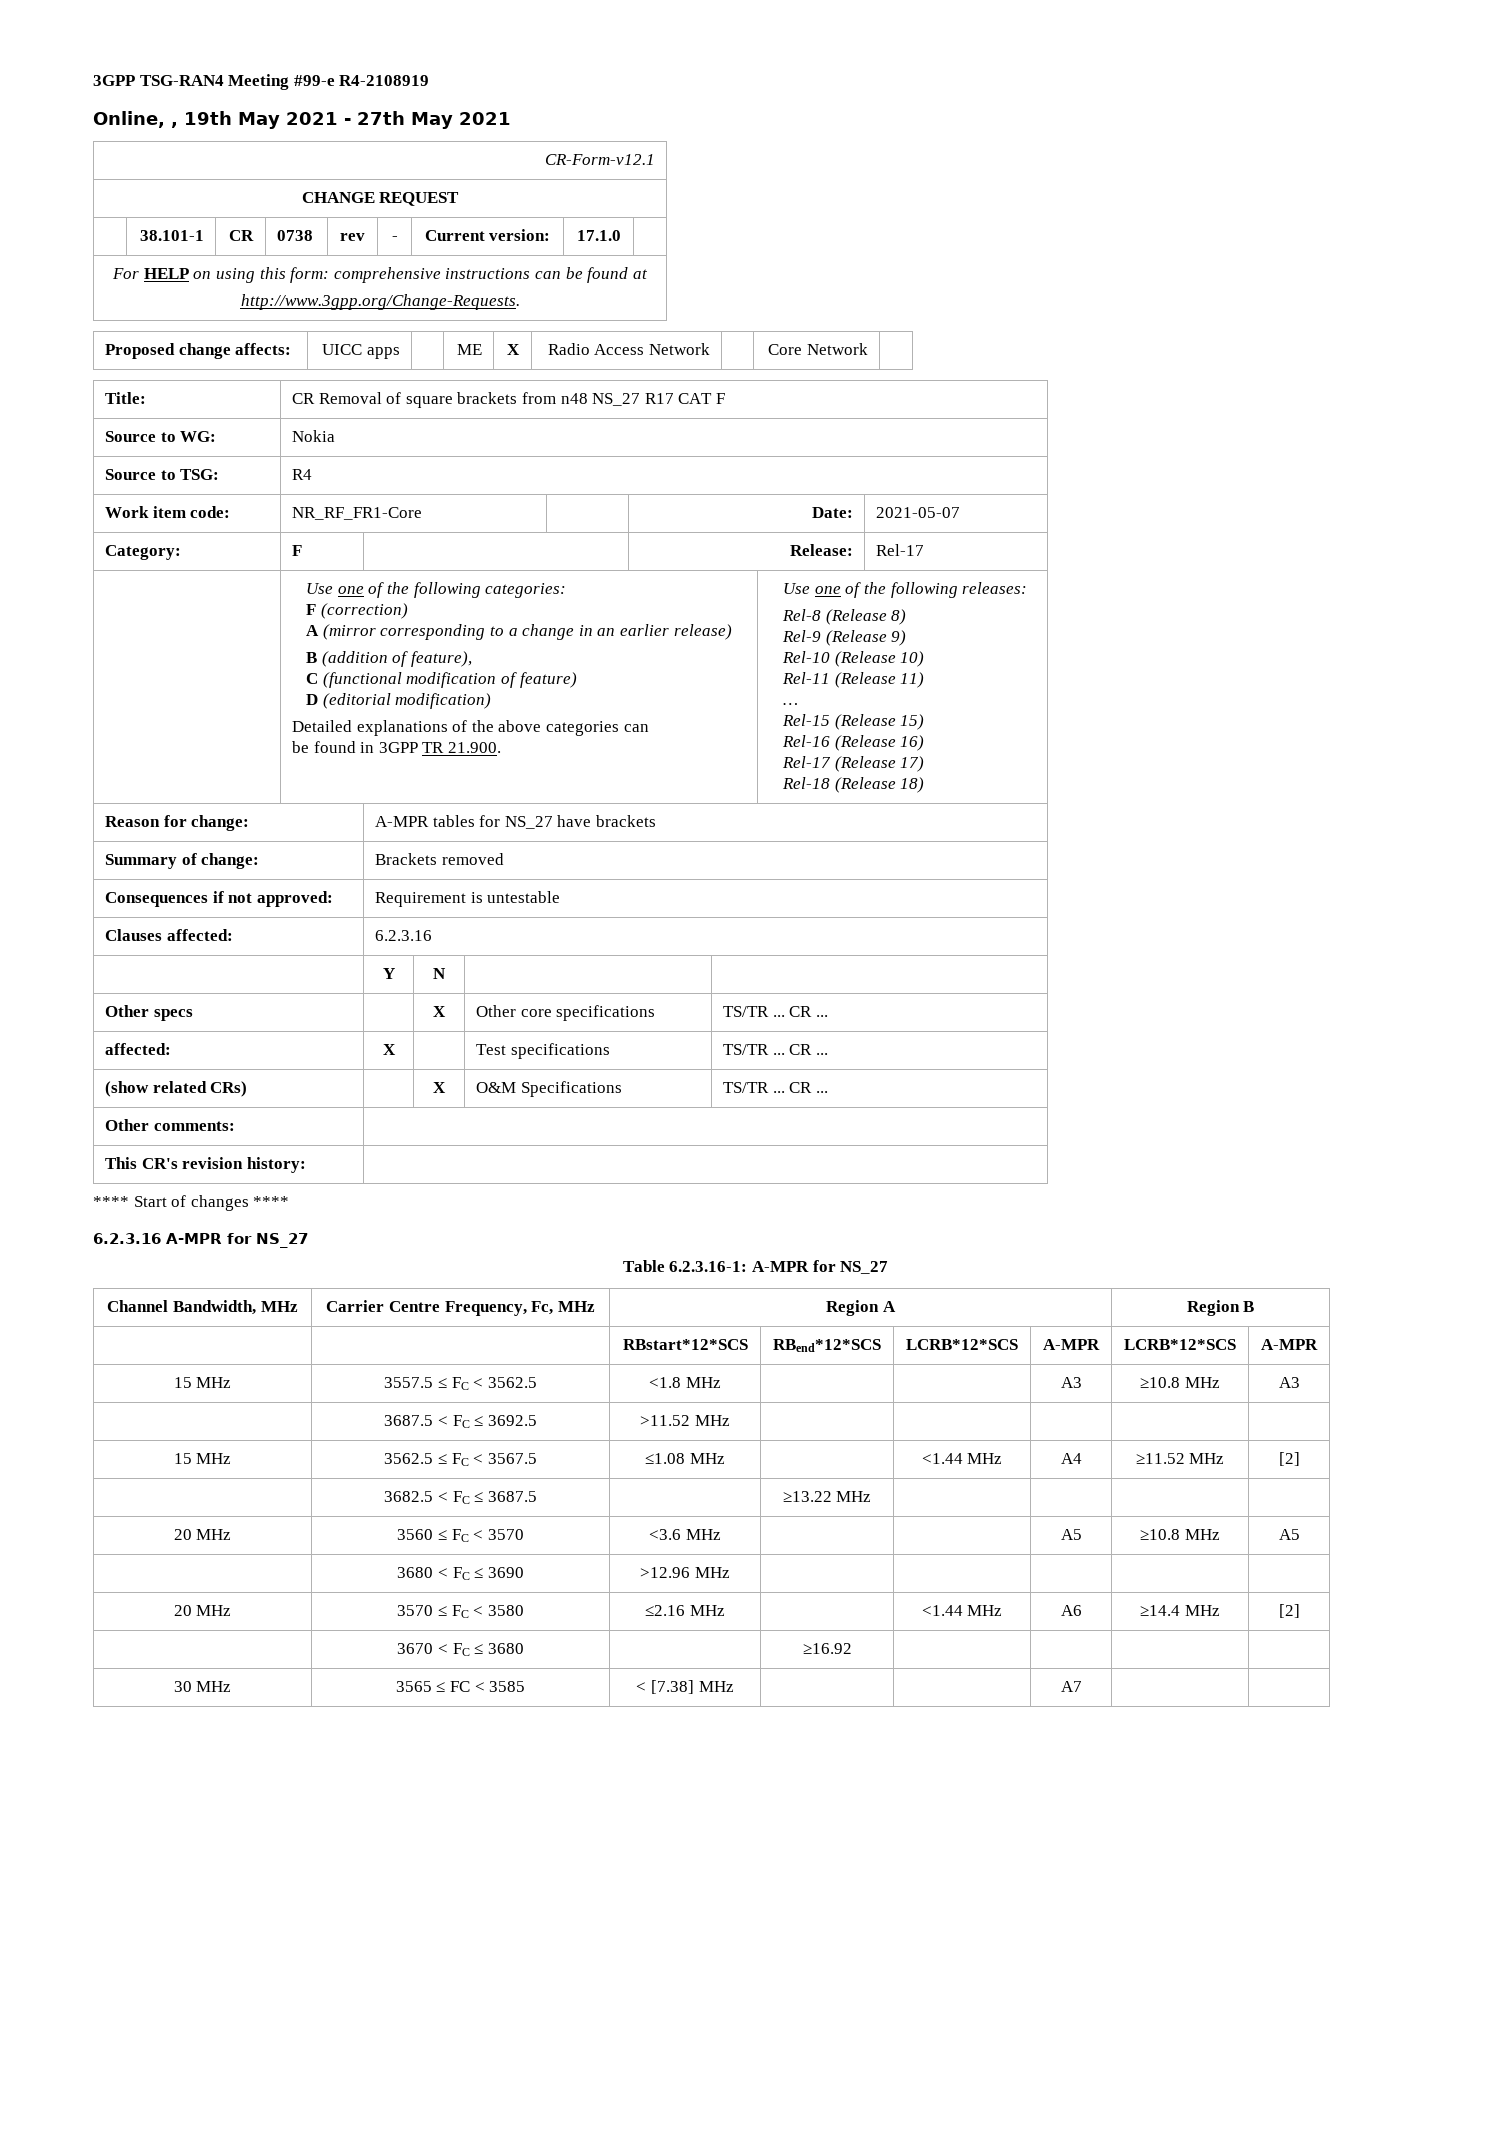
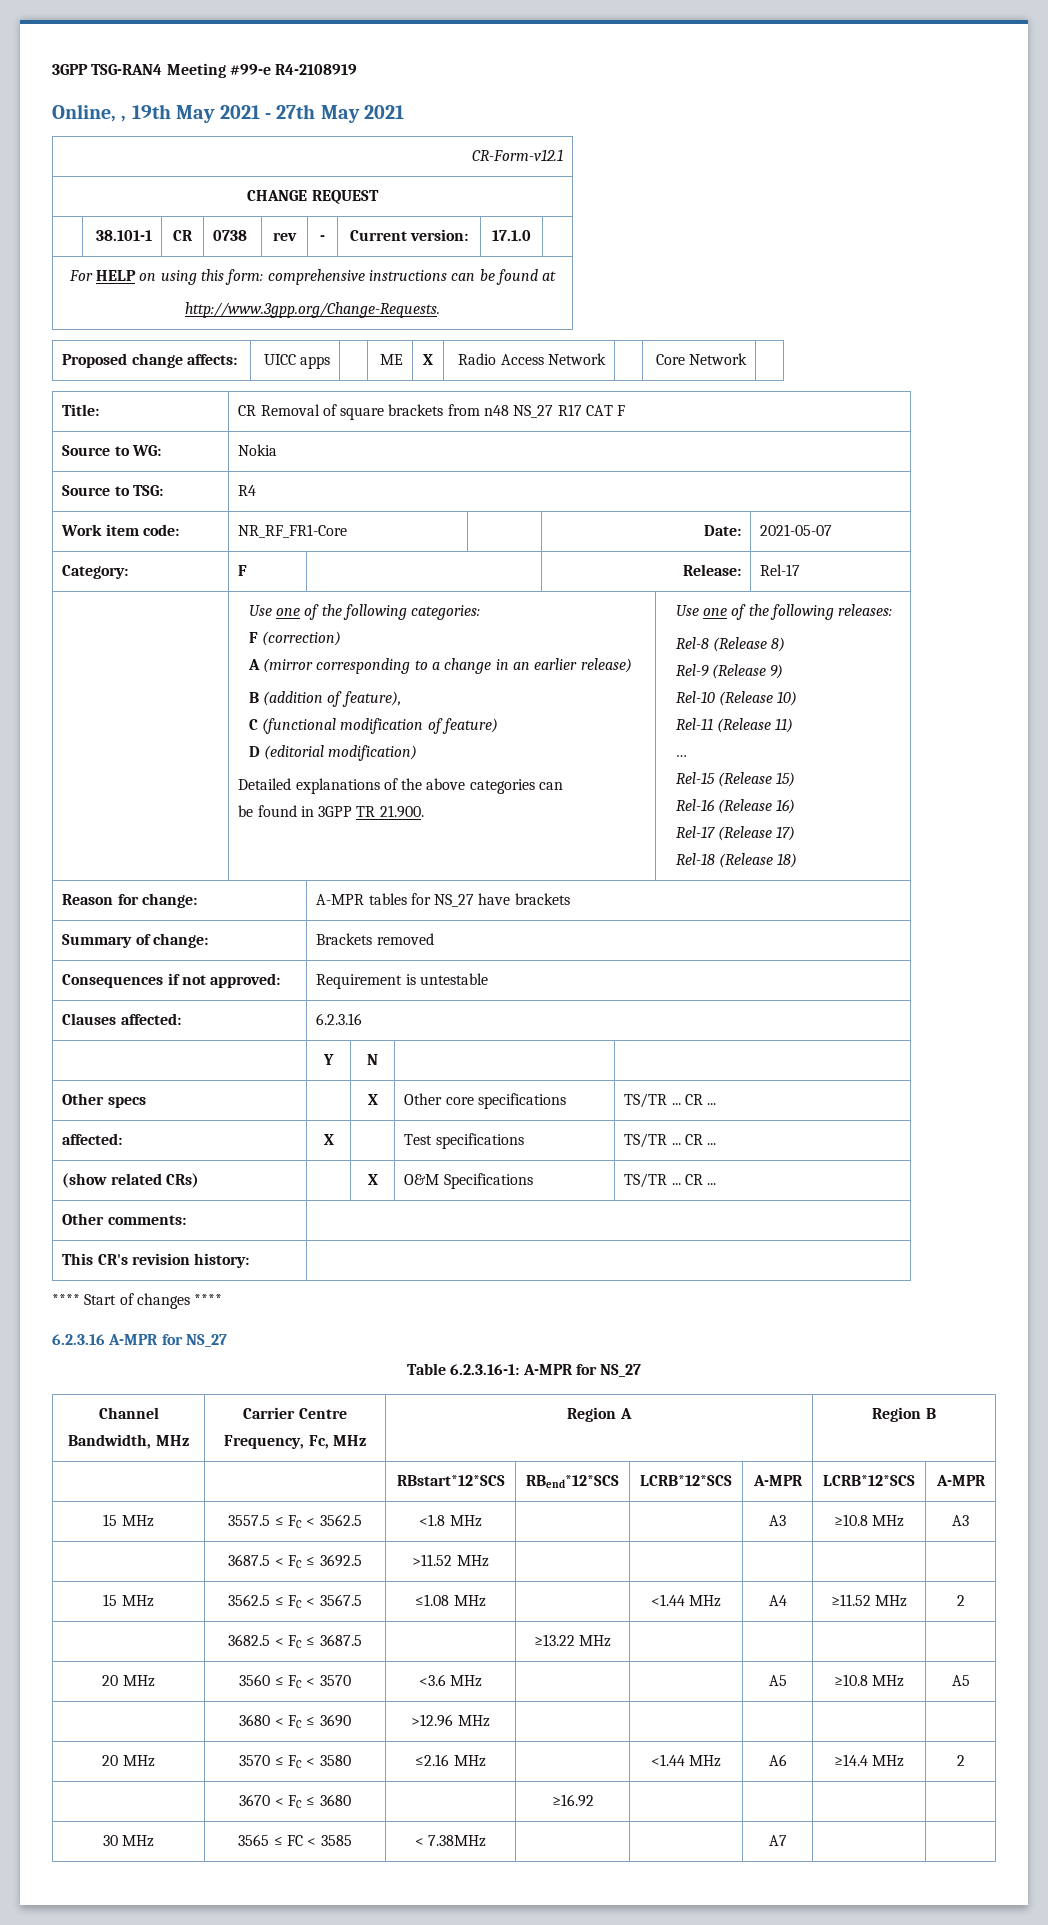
[1278,1452,1300,1466] [2] -> [956,1595,965,1606] 2
[1278,1604,1300,1618] [2] -> [956,1755,965,1766] 2
[651,1680,734,1694] [7.38] MHz -> [428,1835,487,1847] 7.38MHz

